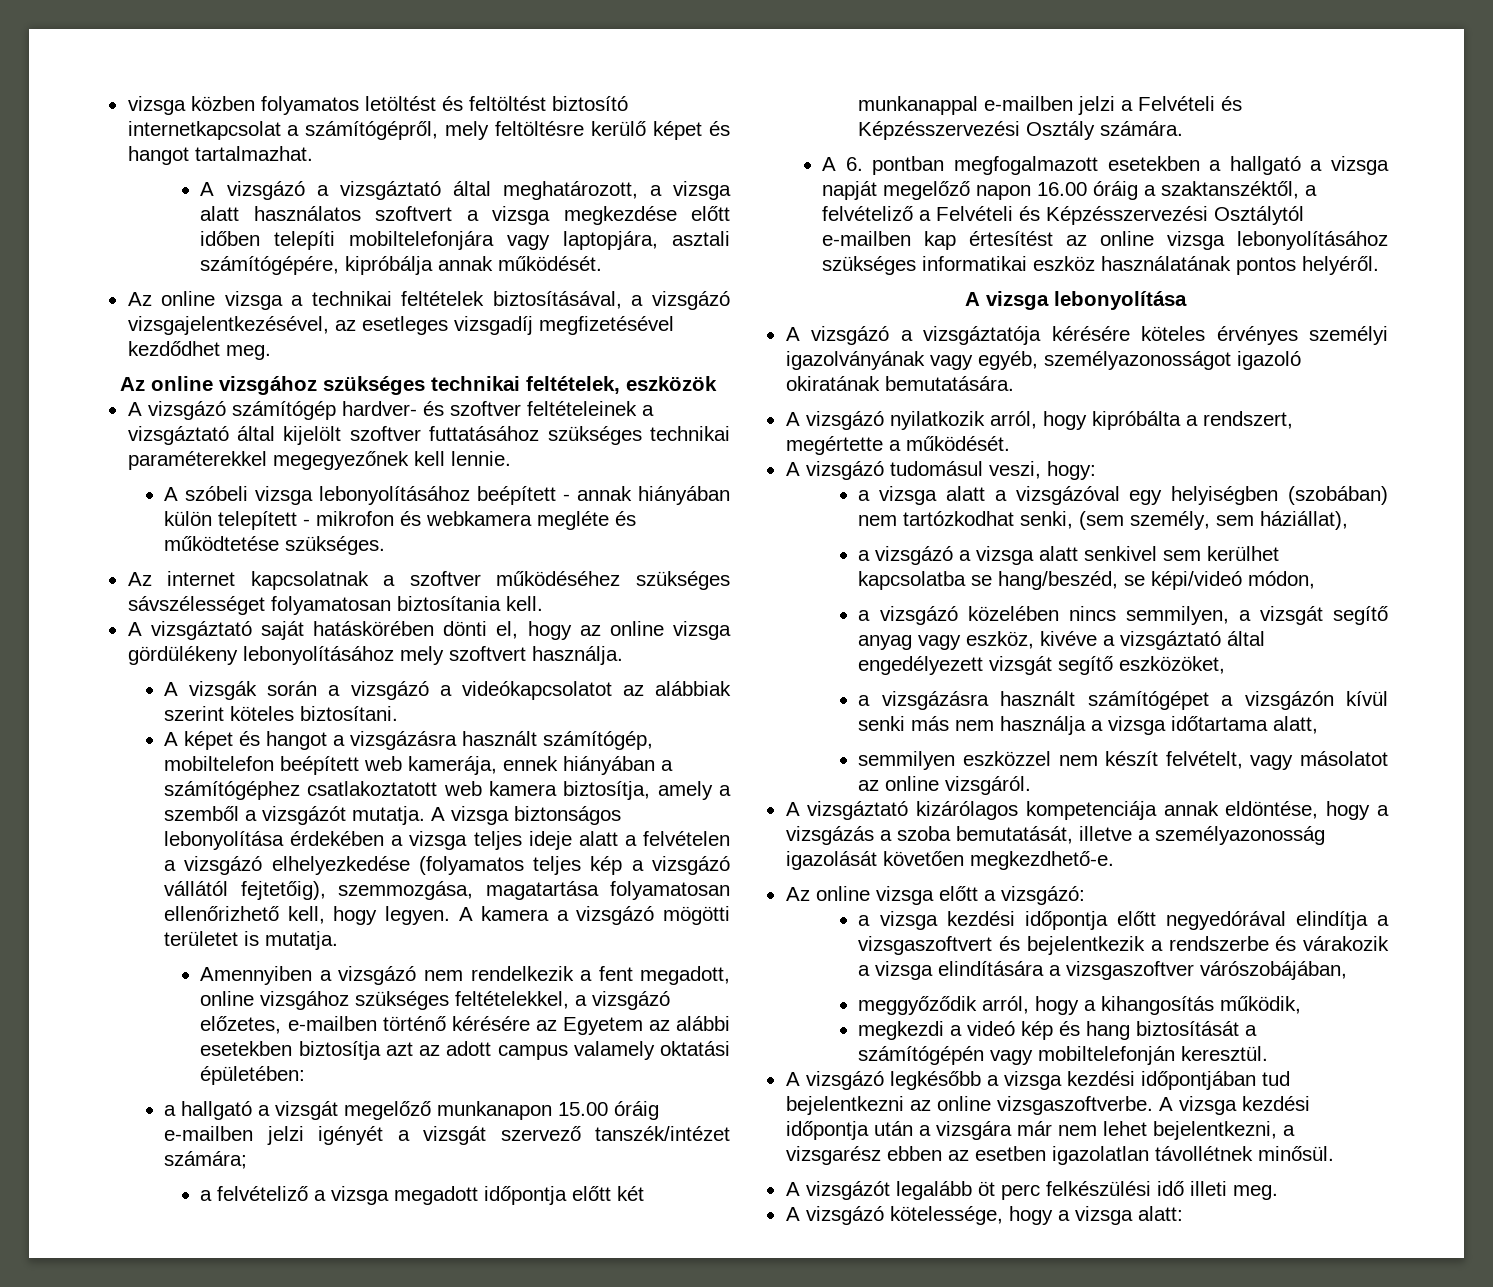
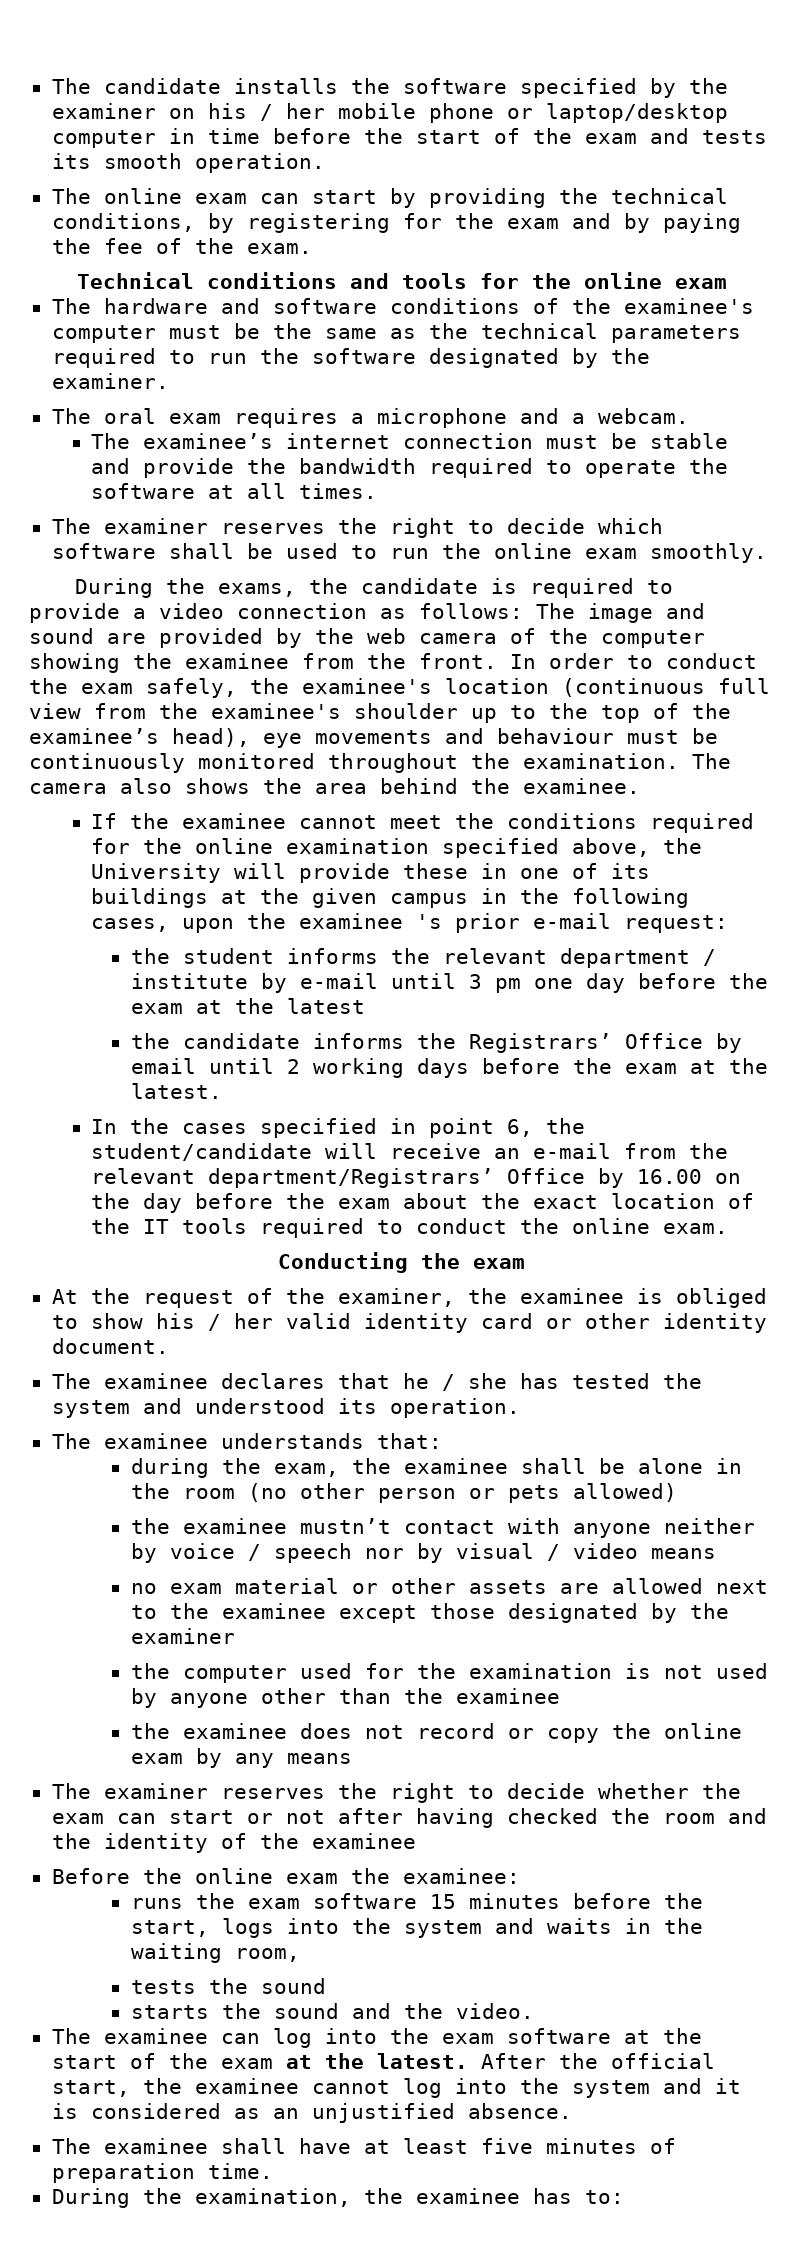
[127,96,628,115] [127,121,730,140] [127,146,313,165] [200,181,731,200] [200,206,731,225] [200,231,730,250] [200,256,603,275] [127,291,730,310] [127,316,674,335] [127,341,271,360] [119,376,717,395] [127,401,654,420] [127,426,730,445] [127,451,511,470] [164,486,730,505] [164,511,637,530] [164,536,386,555] [127,571,730,590] [127,596,543,615] [127,621,731,640] [127,646,623,665] [164,681,731,700] [164,706,399,721] [164,731,654,750] [164,756,674,775] [164,781,731,800] [164,806,622,825] [164,831,730,850] [164,856,730,875] [164,881,730,900] [164,906,730,925] [164,931,339,950] [200,966,731,985] [200,991,671,1010] [200,1016,730,1035] [200,1041,731,1060] [200,1066,306,1085] [164,1101,660,1120] [164,1126,730,1145] [164,1151,248,1169] [200,1186,645,1205] [858,96,1243,115] [858,121,1184,140] [822,156,1389,175] [822,181,1318,200] [822,206,1305,225] [822,231,1388,250] [822,256,1380,275] [965,291,1187,310] [785,326,1388,345] [785,351,1301,370] [785,376,1014,391] [785,411,1293,430] [785,436,1010,455] [785,461,1096,480] [858,486,1388,505] [858,511,1349,530] [858,546,1280,565] [858,571,1316,590] [858,606,1388,625] [858,631,1266,650] [858,656,1226,675] [858,691,1388,710] [858,716,1319,735] [858,751,1388,770] [858,776,1032,795] [785,801,1389,820] [785,826,1325,845] [785,851,1114,870] [785,886,1085,905] [858,911,1389,930] [858,936,1389,955] [858,961,1348,980] [858,996,1302,1015] [858,1021,1258,1040] [858,1046,1269,1065] [785,1071,1290,1090] [785,1096,1310,1115] [785,1121,1295,1140] [785,1146,1334,1165] [785,1181,1278,1200] [785,1206,1183,1225] vizsga közben folyamatos letöltést és feltöltést biztosító internetkapcsolat a számítógépről, mely feltöltésre kerülő képet és hangot tartalmazhat. // A vizsgázó a vizsgáztató által meghatározott, a vizsga alatt használatos szoftvert a vizsga megkezdése előtt időben telepíti mobiltelefonjára vagy laptopjára, asztali számítógépére, kipróbálja annak működését. // Az online vizsga a technikai feltételek biztosításával, a vizsgázó vizsgajelentkezésével, az esetleges vizsgadíj megfizetésével kezdődhet meg. // Az online vizsgához szükséges technikai feltételek, eszközök // A vizsgázó számítógép hardver- és szoftver feltételeinek a vizsgáztató által kijelölt szoftver futtatásához szükséges technikai paraméterekkel megegyezőnek kell lennie. // A szóbeli vizsga lebonyolításához beépített - annak hiányában külön telepített - mikrofon és webkamera megléte és működtetése szükséges. // Az internet kapcsolatnak a szoftver működéséhez szükséges sávszélességet folyamatosan biztosítania kell. // A vizsgáztató saját hatáskörében dönti el, hogy az online vizsga gördülékeny lebonyolításához mely szoftvert használja. // A vizsgák során a vizsgázó a videókapcsolatot az alábbiak szerint köteles biztosítani. // A képet és hangot a vizsgázásra használt számítógép, mobiltelefon beépített web kamerája, ennek hiányában a számítógéphez csatlakoztatott web kamera biztosítja, amely a szemből a vizsgázót mutatja. A vizsga biztonságos lebonyolítása érdekében a vizsga teljes ideje alatt a felvételen a vizsgázó elhelyezkedése (folyamatos teljes kép a vizsgázó vállától fejtetőig), szemmozgása, magatartása folyamatosan ellenőrizhető kell, hogy legyen. A kamera a vizsgázó mögötti területet is mutatja. // Amennyiben a vizsgázó nem rendelkezik a fent megadott, online vizsgához szükséges feltételekkel, a vizsgázó előzetes, e-mailben történő kérésére az Egyetem az alábbi esetekben biztosítja azt az adott campus valamely oktatási épületében: // a hallgató a vizsgát megelőző munkanapon 15.00 óráig e-mailben jelzi igényét a vizsgát szervező tanszék/intézet számára; // a felvételiző a vizsga megadott időpontja előtt két munkanappal e-mailben jelzi a Felvételi és Képzésszervezési Osztály számára. // A 6. pontban megfogalmazott esetekben a hallgató a vizsga napját megelőző napon 16.00 óráig a szaktanszéktől, a felvételiző a Felvételi és Képzésszervezési Osztálytól e-mailben kap értesítést az online vizsga lebonyolításához szükséges informatikai eszköz használatának pontos helyéről. // A vizsga lebonyolítása // A vizsgázó a vizsgáztatója kérésére köteles érvényes személyi igazolványának vagy egyéb, személyazonosságot igazoló okiratának bemutatására. // A vizsgázó nyilatkozik arról, hogy kipróbálta a rendszert, megértette a működését. // A vizsgázó tudomásul veszi, hogy: // a vizsga alatt a vizsgázóval egy helyiségben (szobában) nem tartózkodhat senki, (sem személy, sem háziállat), // a vizsgázó a vizsga alatt senkivel sem kerülhet kapcsolatba se hang/beszéd, se képi/videó módon, // a vizsgázó közelében nincs semmilyen, a vizsgát segítő anyag vagy eszköz, kivéve a vizsgáztató által engedélyezett vizsgát segítő eszközöket, // a vizsgázásra használt számítógépet a vizsgázón kívül senki más nem használja a vizsga időtartama alatt, // semmilyen eszközzel nem készít felvételt, vagy másolatot az online vizsgáról. // A vizsgáztató kizárólagos kompetenciája annak eldöntése, hogy a vizsgázás a szoba bemutatását, illetve a személyazonosság igazolását követően megkezdhető-e. // Az online vizsga előtt a vizsgázó: // a vizsga kezdési időpontja előtt negyedórával elindítja a vizsgaszoftvert és bejelentkezik a rendszerbe és várakozik a vizsga elindítására a vizsgaszoftver várószobájában, // meggyőződik arról, hogy a kihangosítás működik, // megkezdi a videó kép és hang biztosítását a számítógépén vagy mobiltelefonján keresztül. // A vizsgázó legkésőbb a vizsga kezdési időpontjában tud bejelentkezni az online vizsgaszoftverbe. A vizsga kezdési időpontja után a vizsgára már nem lehet bejelentkezni, a vizsgarész ebben az esetben igazolatlan távollétnek minősül. // A vizsgázót legalább öt perc felkészülési idő illeti meg. // A vizsgázó kötelessége, hogy a vizsga alatt: -> [51,78,728,98] [51,103,728,123] [51,128,767,148] [51,153,325,173] [51,188,728,208] [51,213,741,233] [51,238,312,254] [76,272,727,289] [51,298,754,314] [51,323,741,343] [51,348,650,368] [51,373,169,389] [51,408,689,428] [91,433,729,449] [91,458,729,478] [91,483,378,499] [51,518,663,538] [51,543,767,563] [74,578,673,598] [29,603,705,623] [29,628,705,648] [29,653,757,673] [29,678,770,698] [29,703,731,723] [29,728,718,748] [29,753,731,773] [29,778,640,794] [91,813,755,833] [91,838,703,858] [91,863,651,883] [91,888,690,908] [91,913,729,933] [130,948,716,968] [130,973,768,993] [130,998,365,1014] [130,1033,742,1053] [130,1058,768,1078] [130,1083,222,1099] [91,1118,586,1138] [91,1143,729,1161] [91,1168,742,1188] [91,1193,755,1213] [91,1218,729,1238] [278,1252,525,1273] [51,1288,767,1308] [51,1313,767,1333] [51,1338,169,1354] [51,1373,702,1391] [51,1398,520,1418] [51,1433,442,1449] [130,1458,742,1478] [130,1483,677,1503] [130,1518,755,1538] [130,1543,716,1563] [130,1578,768,1594] [130,1603,729,1623] [130,1628,235,1644] [130,1663,768,1683] [130,1688,560,1708] [130,1723,742,1743] [130,1748,352,1768] [51,1783,741,1803] [51,1808,767,1828] [51,1833,416,1853] [51,1868,520,1884] [130,1893,703,1909] [130,1918,703,1938] [130,1943,300,1963] [130,1978,326,1994] [130,2003,534,2019] [51,2028,702,2048] [51,2053,715,2069] [51,2078,741,2098] [51,2103,572,2123] [51,2138,676,2154] [51,2163,273,2183] [51,2188,624,2208] The candidate installs the software specified by the examiner on his / her mobile phone or laptop/desktop computer in time before the start of the exam and tests its smooth operation. // The online exam can start by providing the technical conditions, by registering for the exam and by paying the fee of the exam. // Technical conditions and tools for the online exam // The hardware and software conditions of the examinee's computer must be the same as the technical parameters required to run the software designated by the examiner. // The oral exam requires a microphone and a webcam. // The examinee’s internet connection must be stable and provide the bandwidth required to operate the software at all times. // The examiner reserves the right to decide which software shall be used to run the online exam smoothly. // During the exams, the candidate is required to provide a video connection as follows: The image and sound are provided by the web camera of the computer showing the examinee from the front. In order to conduct the exam safely, the examinee's location (continuous full view from the examinee's shoulder up to the top of the examinee’s head), eye movements and behaviour must be continuously monitored throughout the examination. The camera also shows the area behind the examinee. // If the examinee cannot meet the conditions required for the online examination specified above, the University will provide these in one of its buildings at the given campus in the following cases, upon the examinee 's prior e-mail request: // the student informs the relevant department / institute by e-mail until 3 pm one day before the exam at the latest // the candidate informs the Registrars’ Office by email until 2 working days before the exam at the latest. // In the cases specified in point 6, the student/candidate will receive an e-mail from the relevant department/Registrars’ Office by 16.00 on the day before the exam about the exact location of the IT tools required to conduct the online exam. // Conducting the exam // At the request of the examiner, the examinee is obliged to show his / her valid identity card or other identity document. // The examinee declares that he / she has tested the system and understood its operation. // The examinee understands that: // during the exam, the examinee shall be alone in the room (no other person or pets allowed) // the examinee mustn’t contact with anyone neither by voice / speech nor by visual / video means // no exam material or other assets are allowed next to the examinee except those designated by the examiner // the computer used for the examination is not used by anyone other than the examinee // the examinee does not record or copy the online exam by any means // The examiner reserves the right to decide whether the exam can start or not after having checked the room and the identity of the examinee // Before the online exam the examinee: // runs the exam software 15 minutes before the start, logs into the system and waits in the waiting room, // tests the sound // starts the sound and the video. // The examinee can log into the exam software at the start of the exam at the latest. After the official start, the examinee cannot log into the system and it is considered as an unjustified absence. // The examinee shall have at least five minutes of preparation time. // During the examination, the examinee has to:

